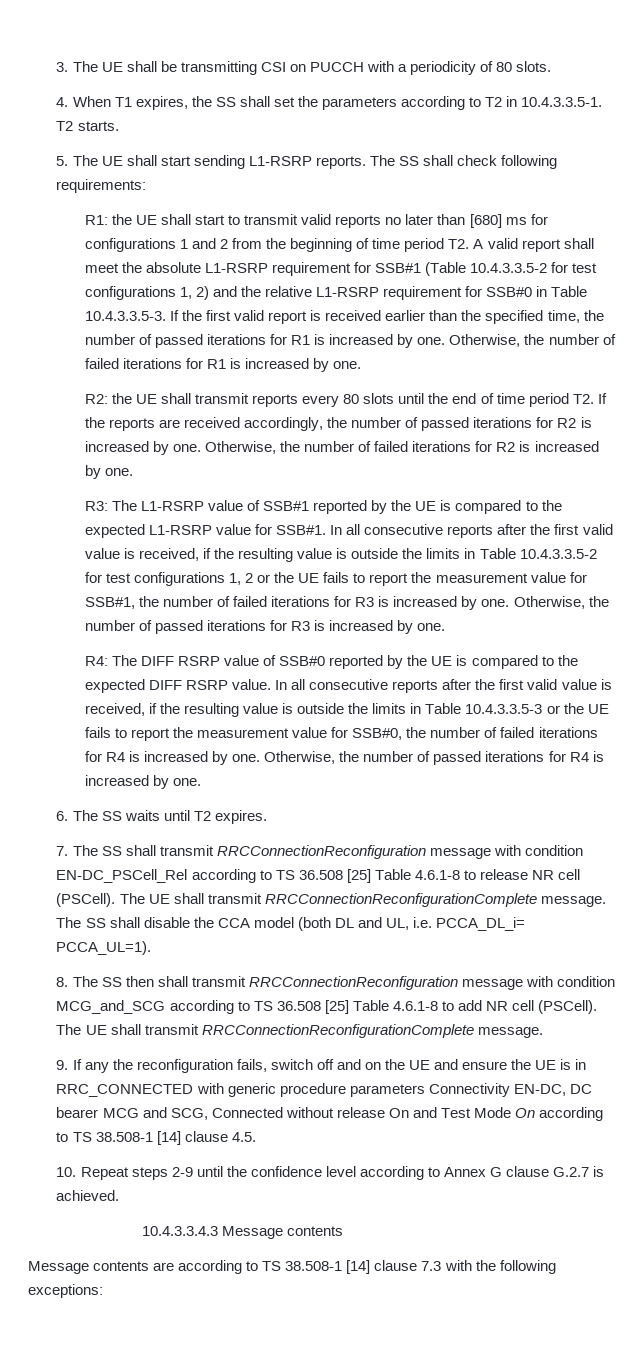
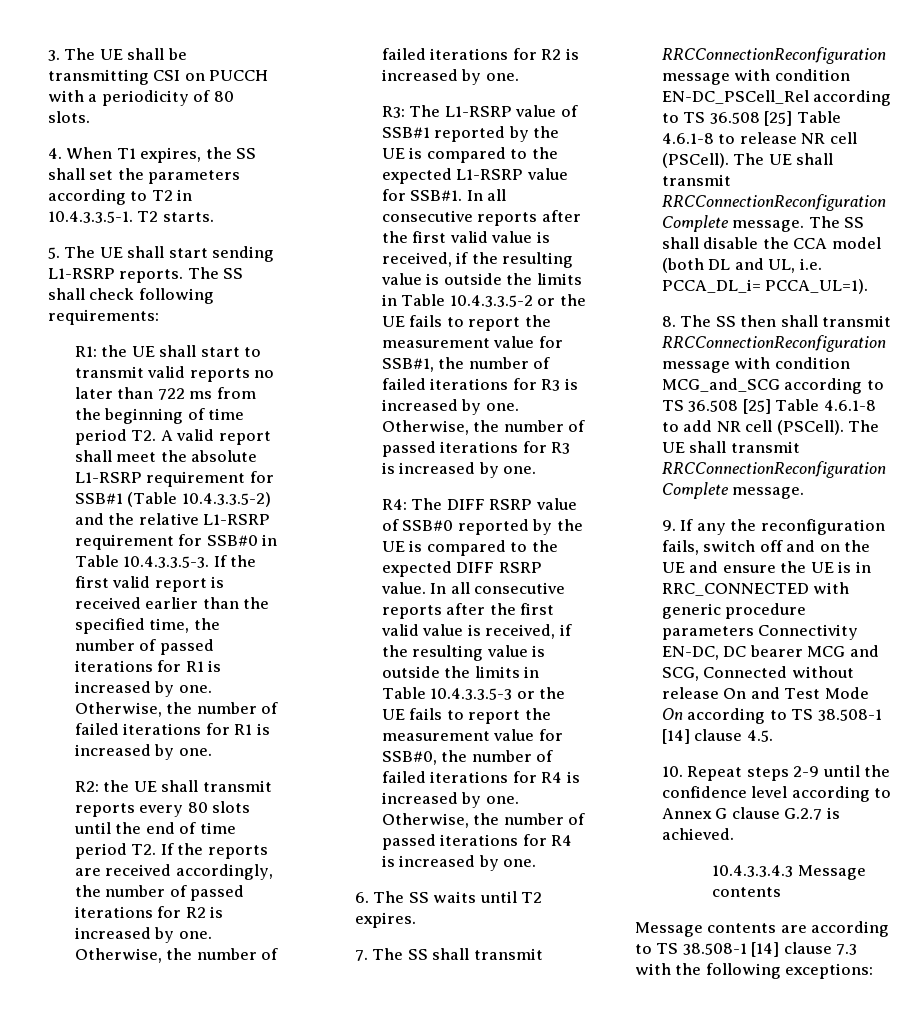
[469,214,548,228] [84,238,229,252] [680] ms for configurations 1 and 2 -> [157,388,213,400] 722 ms
[470,262,598,273] [84,286,210,300] 10.4.3.3.5-2 for test configurations 1, 2) -> [181,492,271,507] 10.4.3.3.5-2)
[84,572,254,586] for test configurations 1, 2 -> (533, 301) none

